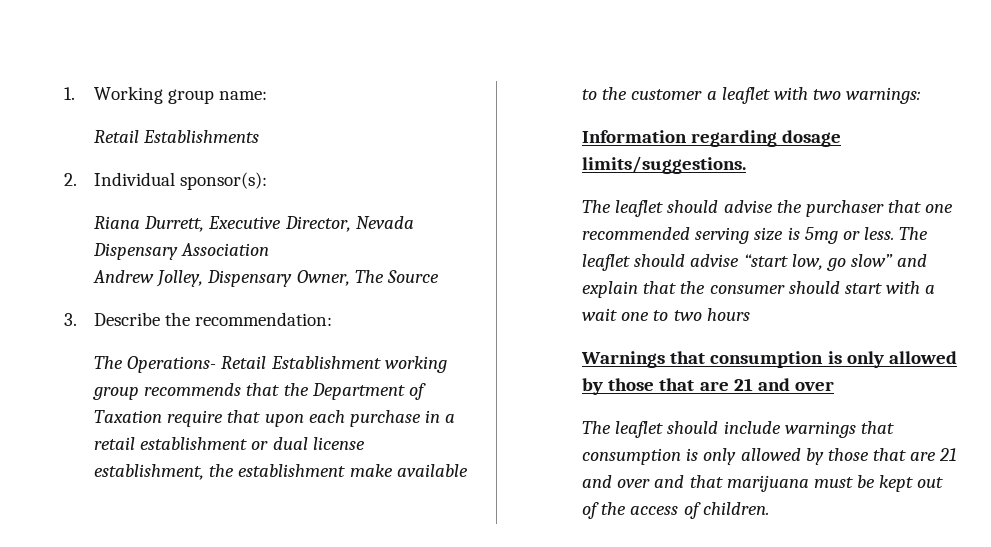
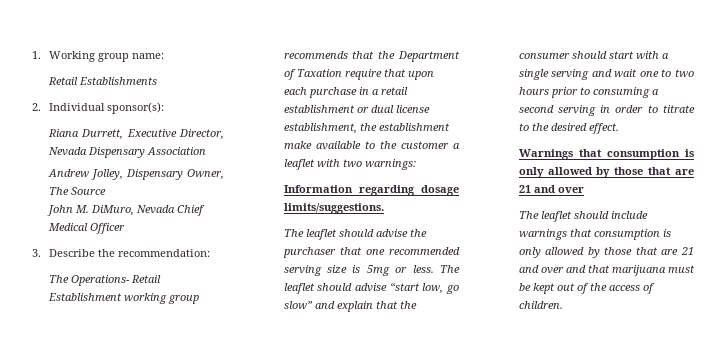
(439, 276) none -> [46,205,205,216] [47,223,125,234] // John M. DiMuro, Nevada Chief Medical Officer
(936, 289) none -> [518,69,612,80] single serving and
(750, 314) none -> [550,87,659,98] [518,105,695,116] [518,123,619,134] prior to consuming a second serving in order to titrate to the desired effect.

